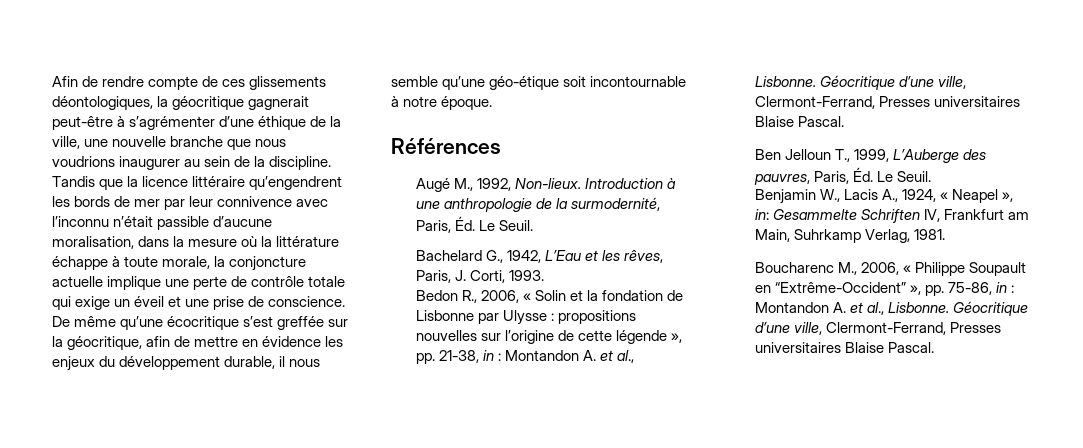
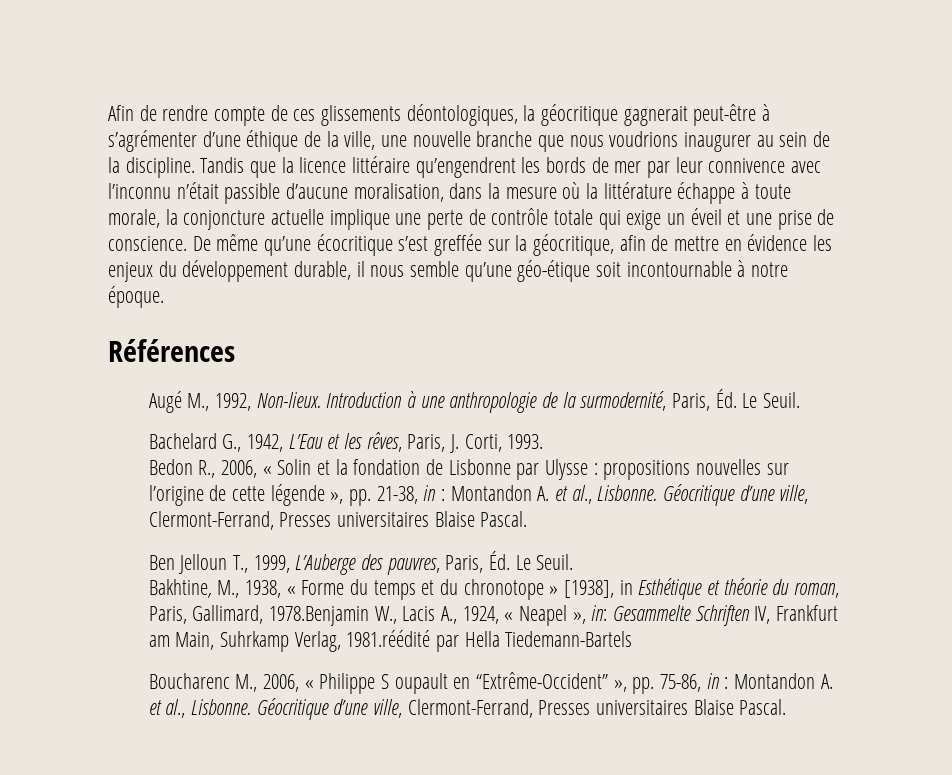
[754,189,816,204] Benjamin -> [148,578,840,600] [148,605,370,626] Bakhtine, M., 1938, « Forme du temps et du chronotope » [1938], in Esthétique et théorie du roman, Paris, Gallimard, 1978.Benjamin
[914,229,946,240] 1981. -> [346,630,633,652] 1981.réédité par Hella Tiedemann-Bartels
[969,262,1027,276] Soupault -> [381,673,448,694] S oupault

